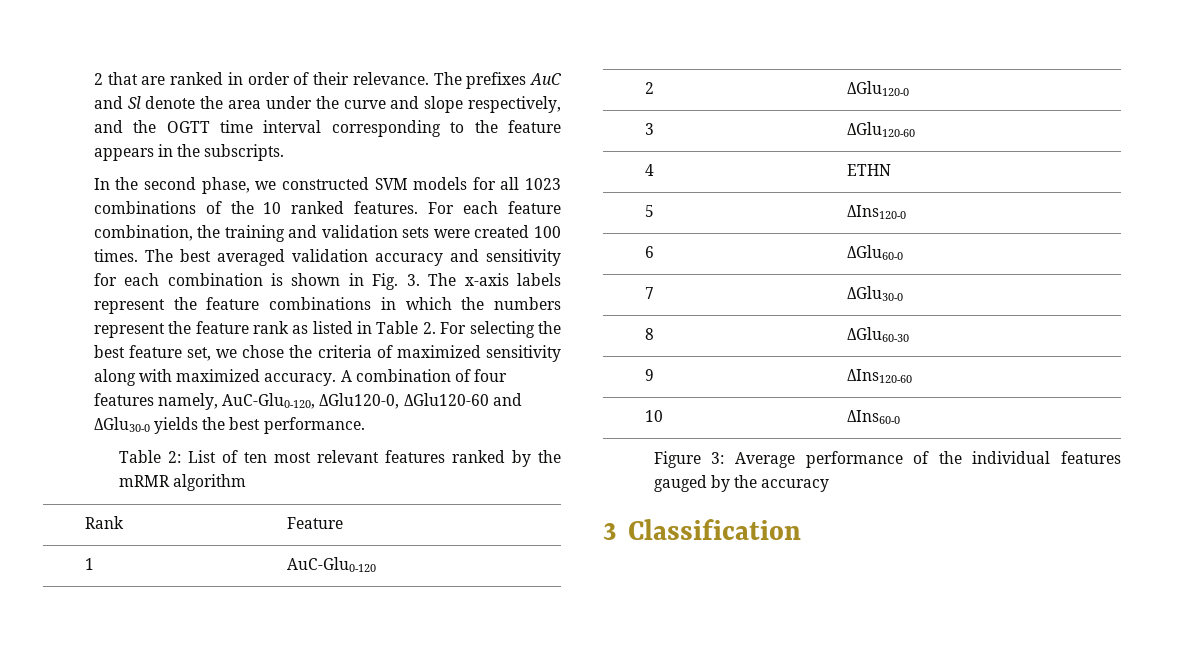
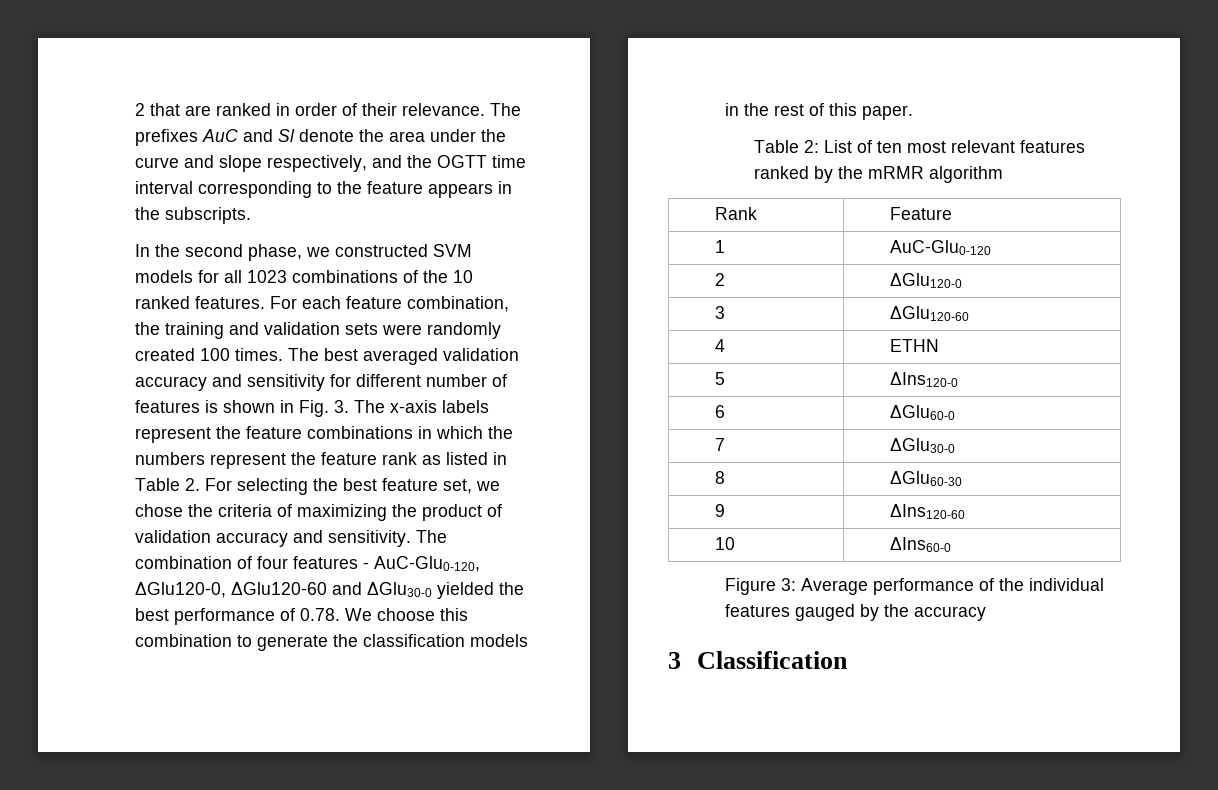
(470, 233) none -> [427,322,502,339] randomly
[124,273,263,286] each combination -> [356,374,508,387] [135,400,201,413] different number of features
[396,345,562,362] [93,369,352,386] maximized sensitivity along with maximized accuracy. A -> [297,504,503,521] [135,530,448,547] maximizing the product of validation accuracy and sensitivity. The
[157,393,218,410] namely, -> [363,562,370,569] -
[153,417,365,434] yields the best performance. -> [437,582,525,599] [135,608,469,625] [135,634,529,651] [725,103,914,120] yielded the best performance of 0.78. We choose this combination to generate the classification models in the rest of this paper.

